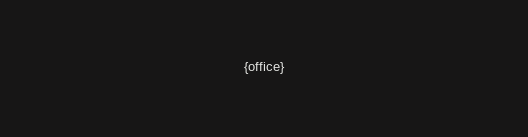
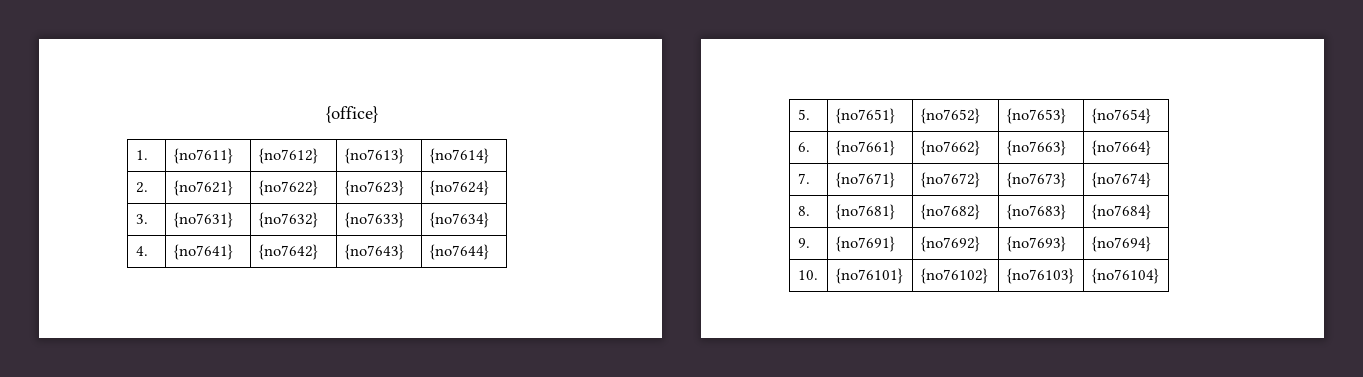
(285, 68) none -> [135,150,148,160] [173,148,233,164] [258,148,318,164] [344,148,404,164] [429,148,489,164] [135,182,148,193] [173,180,233,196] [258,180,318,196] [344,180,404,196] [429,180,489,196] [135,214,148,224] [173,212,233,228] [258,212,318,228] [344,212,404,228] [429,212,489,228] [135,246,148,256] [173,244,233,260] [258,244,318,260] [344,244,404,260] [429,244,489,260] [797,109,810,120] [835,108,895,124] [920,108,980,124] [1006,108,1066,124] [1091,108,1151,124] [797,142,810,152] [835,140,895,156] [920,140,980,156] [1006,140,1066,156] [1091,140,1151,156] [797,173,810,184] [835,172,895,188] [920,172,980,188] [1006,172,1066,188] [1091,172,1151,188] [797,206,810,216] [835,204,895,220] [920,204,980,220] [1006,204,1066,220] [1091,204,1151,220] [797,238,810,248] [835,236,895,252] [920,236,980,252] [1006,236,1066,252] [1091,236,1151,252] [797,270,818,280] [835,268,903,284] [920,268,988,284] [1006,268,1074,284] [1091,268,1159,284] // 1. | {no7611} | {no7612} | {no7613} | {no7614} // 2. | {no7621} | {no7622} | {no7623} | {no7624} // 3. | {no7631} | {no7632} | {no7633} | {no7634} // 4. | {no7641} | {no7642} | {no7643} | {no7644} // 5. | {no7651} | {no7652} | {no7653} | {no7654} // 6. | {no7661} | {no7662} | {no7663} | {no7664} // 7. | {no7671} | {no7672} | {no7673} | {no7674} // 8. | {no7681} | {no7682} | {no7683} | {no7684} // 9. | {no7691} | {no7692} | {no7693} | {no7694} // 10. | {no76101} | {no76102} | {no76103} | {no76104}

